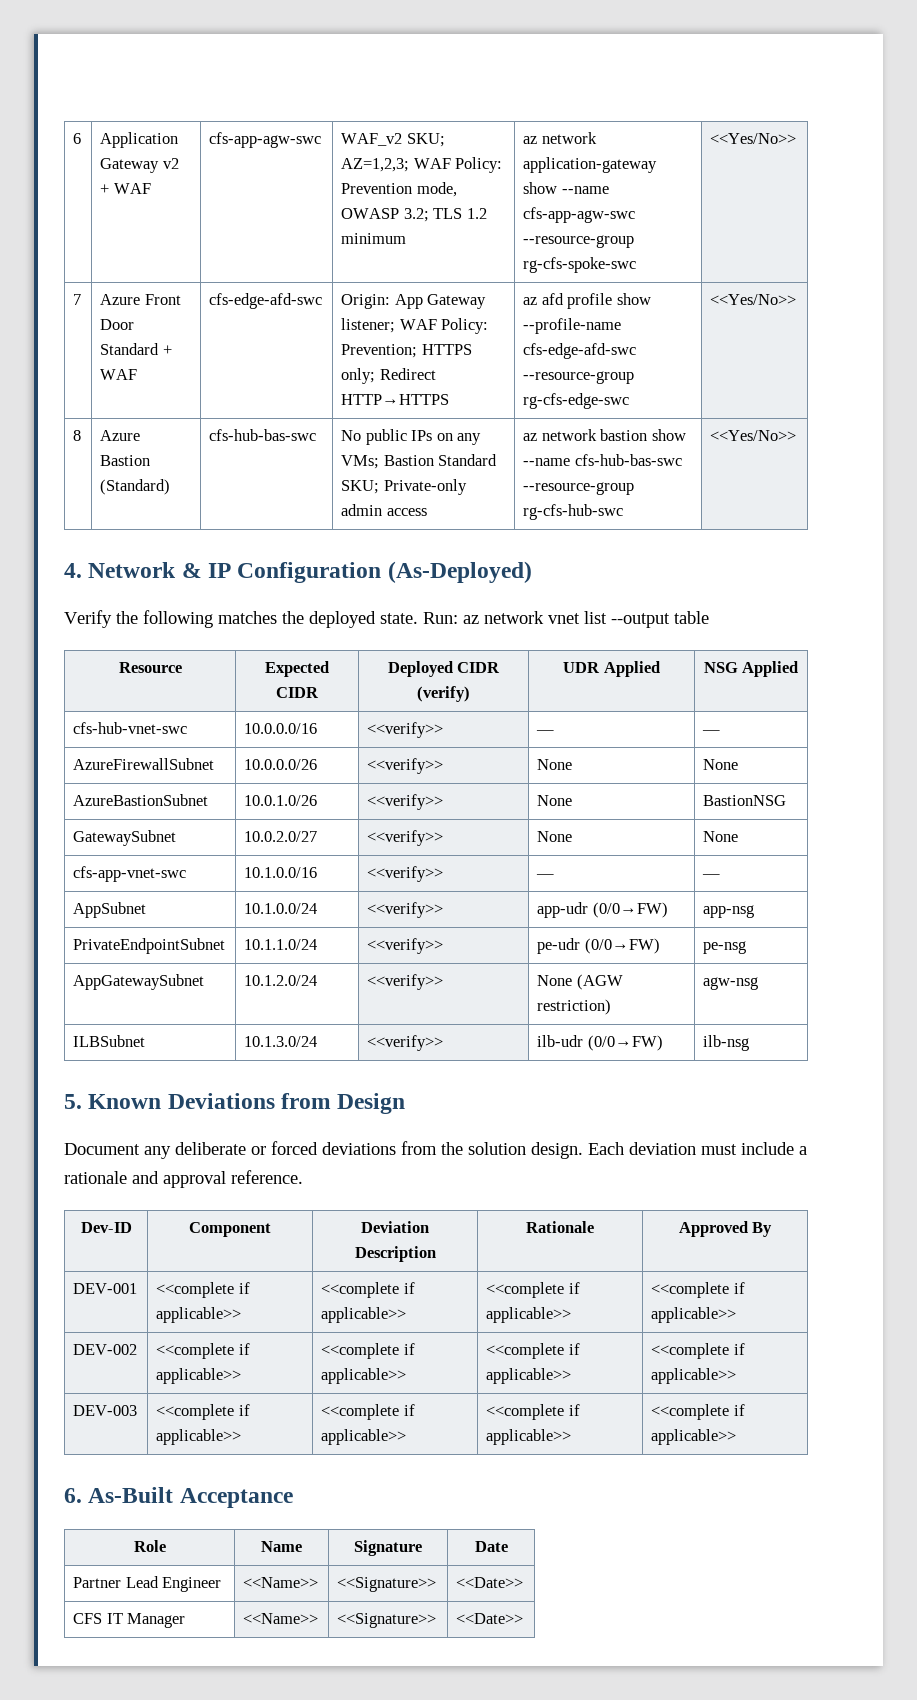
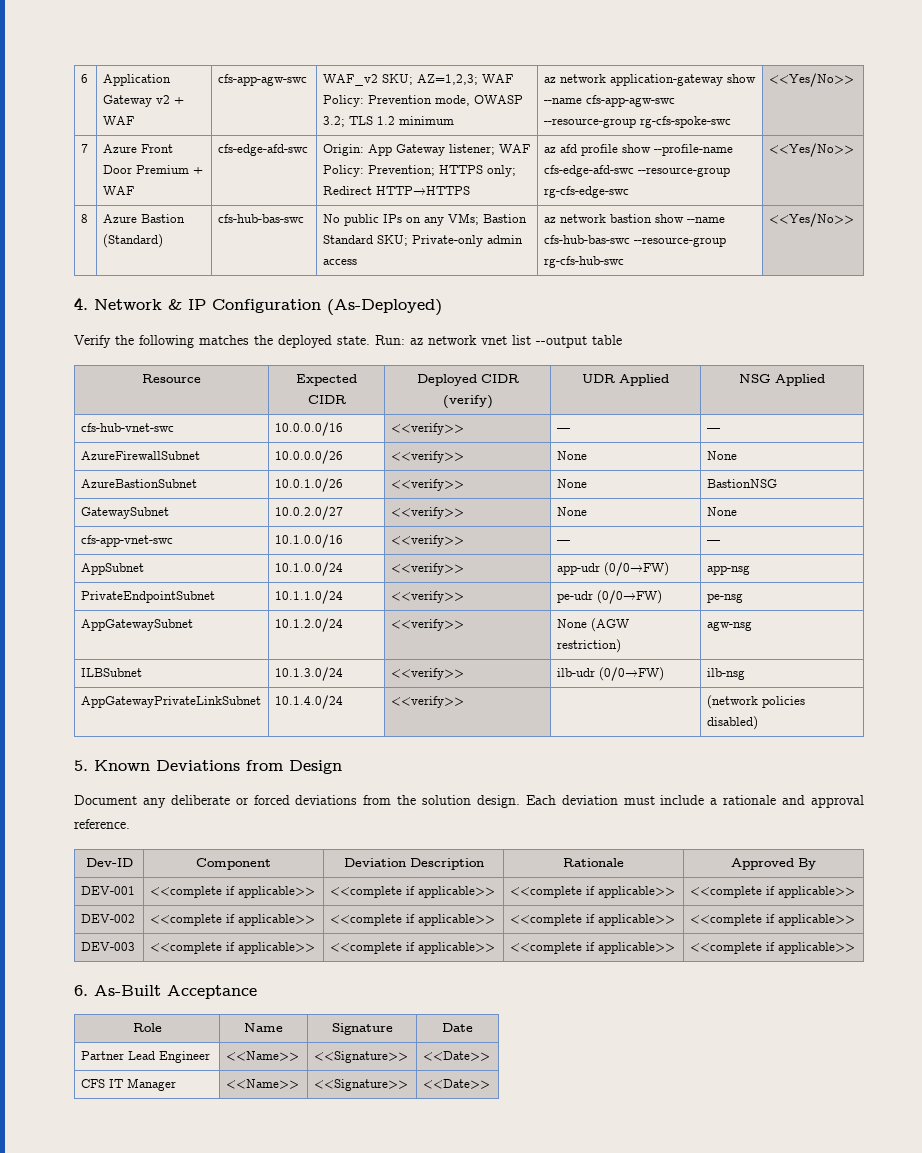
[100,343,160,355] Standard -> [136,165,190,174] Premium
(750, 1043) none -> [81,696,262,708] [275,695,344,709] [391,696,465,708] [707,695,806,709] [707,716,759,730] // AppGatewayPrivateLinkSubnet | 10.1.4.0/24 | <<verify>> | | (network policies disabled)

